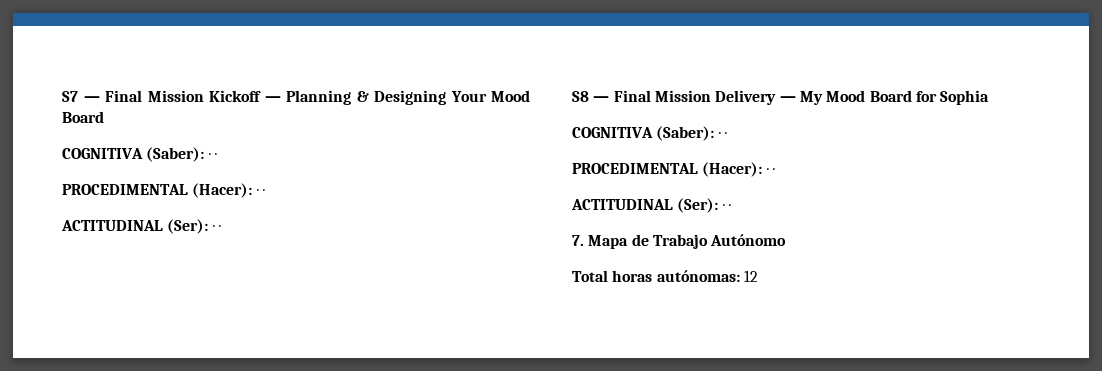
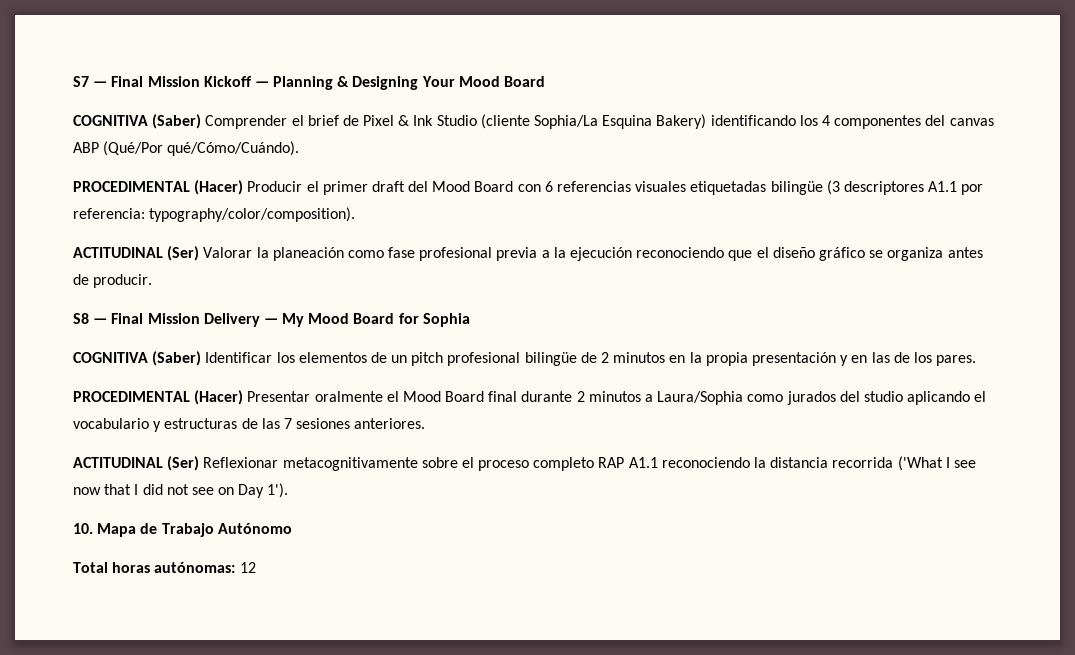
[146,147,217,162] [62,183,265,198] [61,219,221,234] (Saber): · · // PROCEDIMENTAL (Hacer): · · // ACTITUDINAL (Ser): · · -> [152,114,994,129] [73,141,300,156] [73,180,984,195] [73,207,356,222] [73,246,983,261] [73,274,153,288] (Saber) Comprender el brief de Pixel & Ink Studio (cliente Sophia/La Esquina Bakery) identificando los 4 componentes del canvas ABP (Qué/Por qué/Cómo/Cuándo). // PROCEDIMENTAL (Hacer) Producir el primer draft del Mood Board con 6 referencias visuales etiquetadas bilingüe (3 descriptores A1.1 por referencia: typography/color/composition). // ACTITUDINAL (Ser) Valorar la planeación como fase profesional previa a la ejecución reconociendo que el diseño gráfico se organiza antes de producir.
[656,126,727,141] [572,162,775,177] [571,198,731,213] [572,235,584,246] (Saber): · · // PROCEDIMENTAL (Hacer): · · // ACTITUDINAL (Ser): · · // 7. -> [152,351,977,366] [73,390,987,405] [73,418,426,432] [73,456,976,471] [73,483,289,498] [73,523,93,534] (Saber) Identificar los elementos de un pitch profesional bilingüe de 2 minutos en la propia presentación y en las de los pares. // PROCEDIMENTAL (Hacer) Presentar oralmente el Mood Board final durante 2 minutos a Laura/Sophia como jurados del studio aplicando el vocabulario y estructuras de las 7 sesiones anteriores. // ACTITUDINAL (Ser) Reflexionar metacognitivamente sobre el proceso completo RAP A1.1 reconociendo la distancia recorrida ('What I see now that I did not see on Day 1'). // 10.

